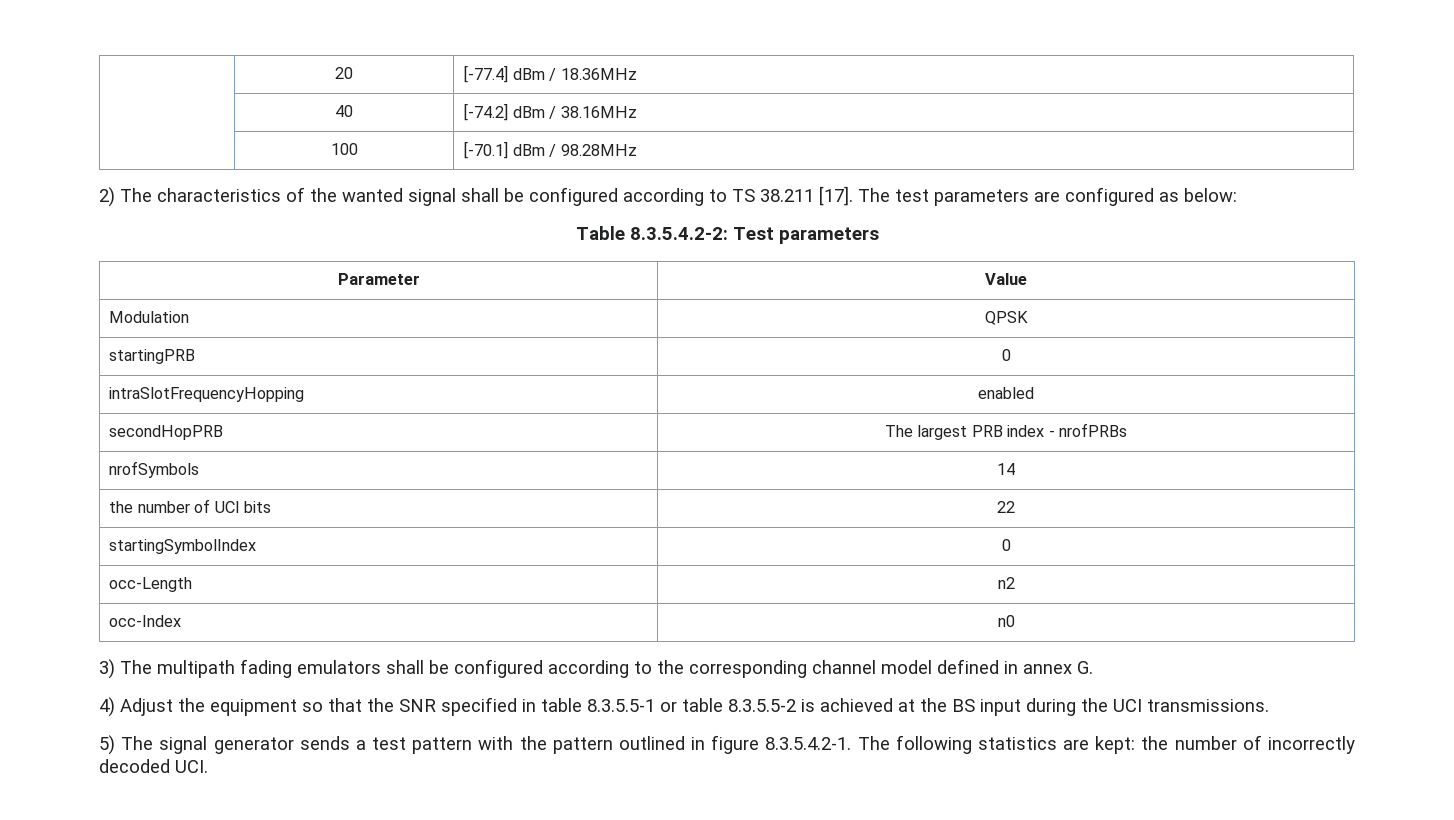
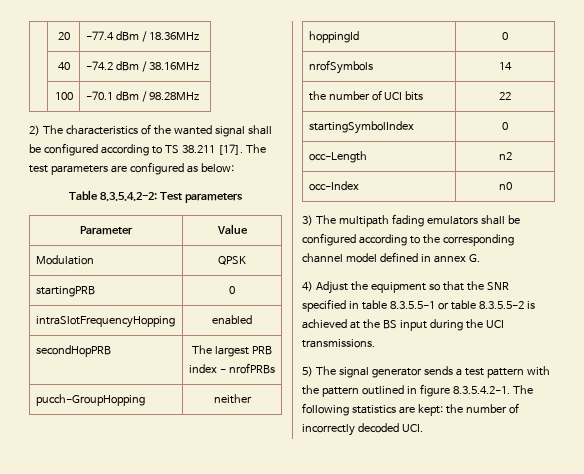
[463,65,509,83] [-77.4] -> [85,31,114,40] -77.4
[463,103,509,121] [-74.2] -> [85,61,113,70] -74.2
[463,141,509,159] [-70.1] -> [85,91,113,100] -70.1
(1128, 430) none -> [35,394,145,406] [213,394,252,404] [308,31,359,43] [502,32,508,40] // pucch-GroupHopping | neither // hoppingId | 0

